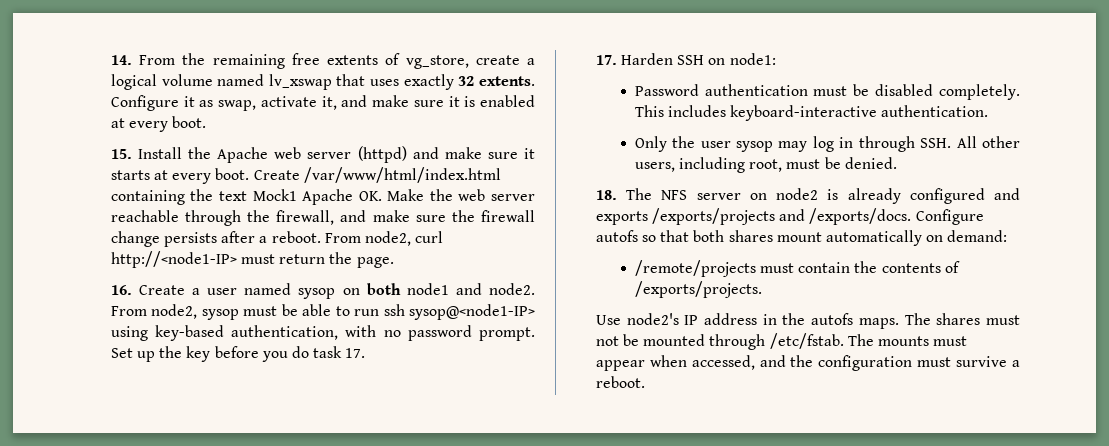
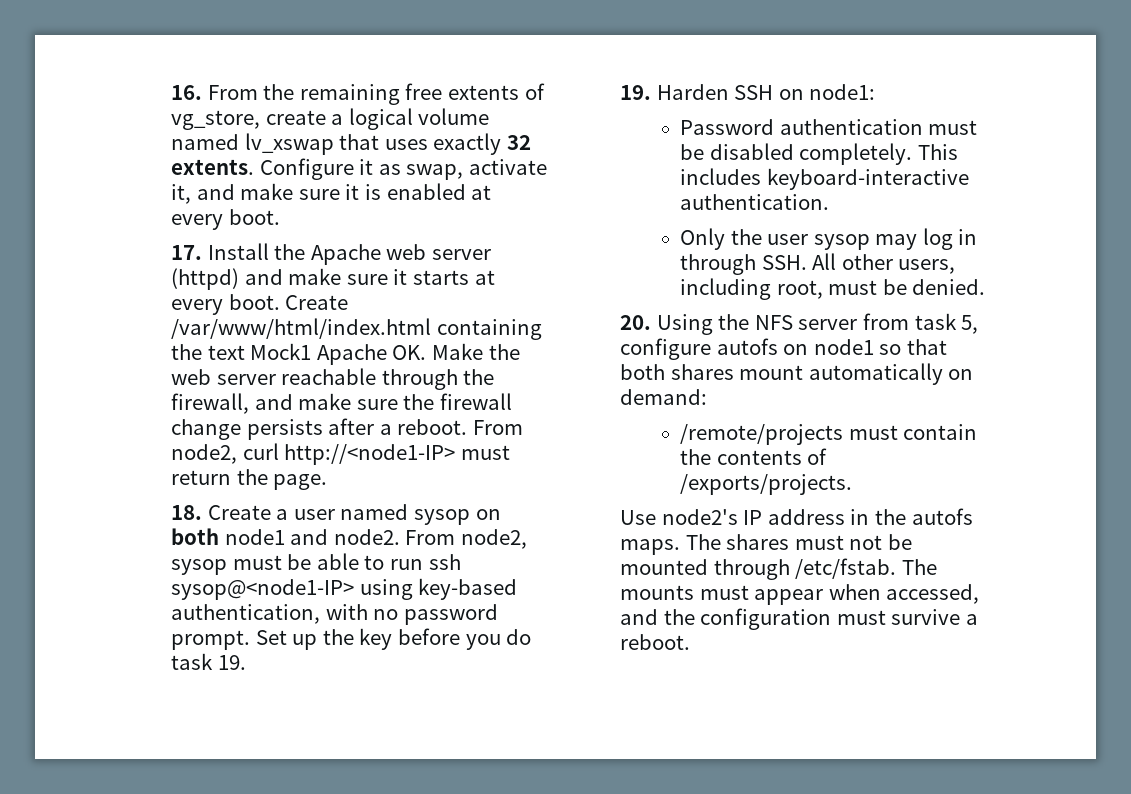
[110,55,132,65] 14. -> [171,85,203,100] 16.
[110,149,132,159] 15. -> [171,245,203,260] 17.
[110,285,132,295] 16. -> [171,505,203,520] 18.
[345,348,366,358] [595,55,617,65] 17. // 17. -> [217,655,246,670] [620,85,652,100] 19. // 19.
[595,188,1020,204] [595,208,984,225] [595,230,638,242] 18. The NFS server on node2 is already configured and exports /exports/projects and /exports/docs. Configure autofs -> [620,313,979,335] [620,338,874,360] 20. Using the NFS server from task 5, configure autofs on node1

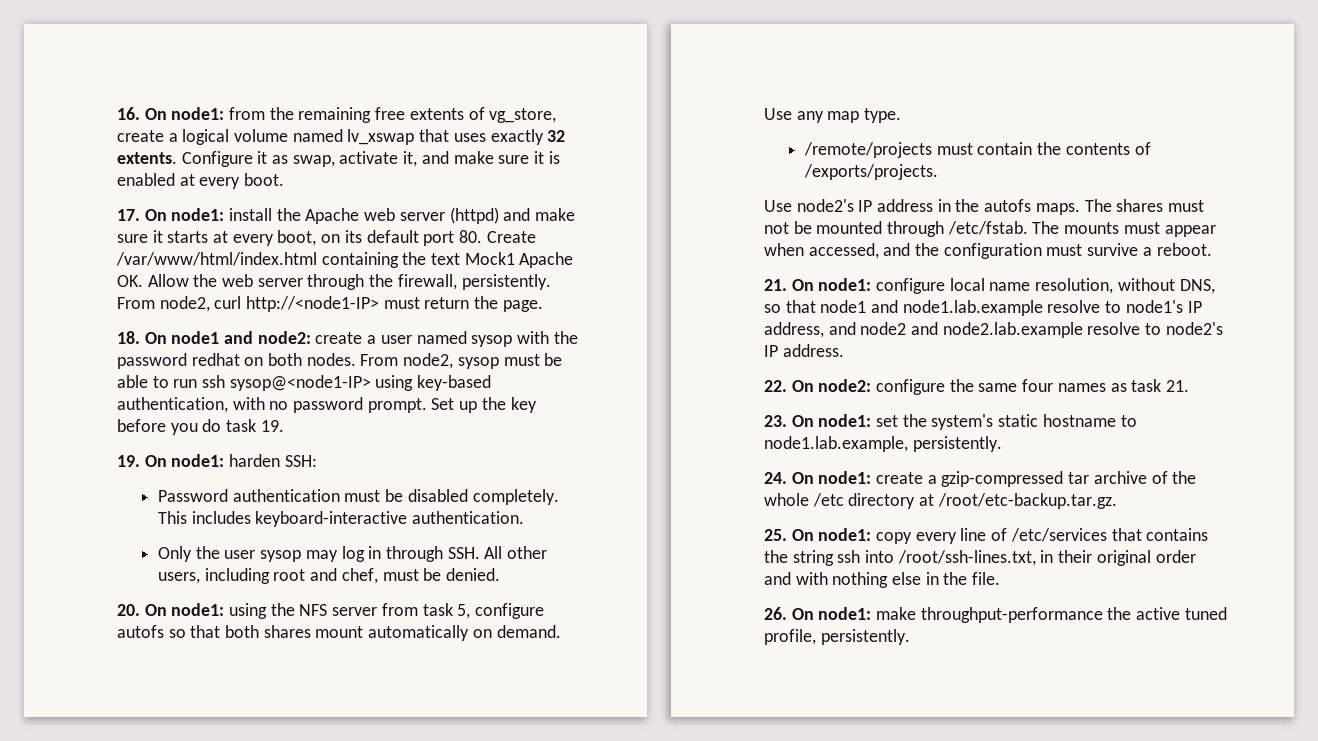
[207,85,258,100] From -> [144,107,265,120] On node1: from
[207,243,269,260] Install -> [144,208,272,221] On node1: install
[228,294,280,310] boot. -> [277,230,483,246] boot, on its default port 80.
[431,343,483,360] Make -> [147,274,189,287] Allow
[281,368,377,385] reachable -> (303, 282) none
[254,393,512,410] [171,418,468,440] and make sure the firewall change persists after a reboot. -> [461,274,551,290] persistently.
[207,504,501,525] [171,528,400,545] Create a user named sysop on both node1 and node2. -> [144,331,578,347] [116,353,356,369] On node1 and node2: create a user named sysop with the password redhat on both nodes.
[656,84,876,100] Harden SSH on node1: -> [144,454,317,467] On node1: harden SSH:
[776,280,823,299] root, -> [273,568,378,584] root and chef,
[656,314,713,335] Using -> [144,603,267,619] On node1: using
[783,339,874,355] on node1 -> (164, 631) none
[620,389,708,405] demand: -> [496,625,561,638] [763,108,901,123] demand. Use any map type.
(691, 642) none -> [763,278,1215,294] [763,300,1202,316] [763,322,1223,338] [763,344,844,357] [763,379,1190,395] [763,414,1137,430] [763,436,1002,452] [763,471,1197,487] [763,493,1117,509] [763,528,1209,544] [763,550,1196,566] [763,572,1001,588] [763,607,1227,623] [763,629,910,645] // 21. On node1: configure local name resolution, without DNS, so that node1 and node1.lab.example resolve to node1's IP address, and node2 and node2.lab.example resolve to node2's IP address. // 22. On node2: configure the same four names as task 21. // 23. On node1: set the system's static hostname to node1.lab.example, persistently. // 24. On node1: create a gzip-compressed tar archive of the whole /etc directory at /root/etc-backup.tar.gz. // 25. On node1: copy every line of /etc/services that contains the string ssh into /root/ssh-lines.txt, in their original order and with nothing else in the file. // 26. On node1: make throughput-performance the active tuned profile, persistently.

